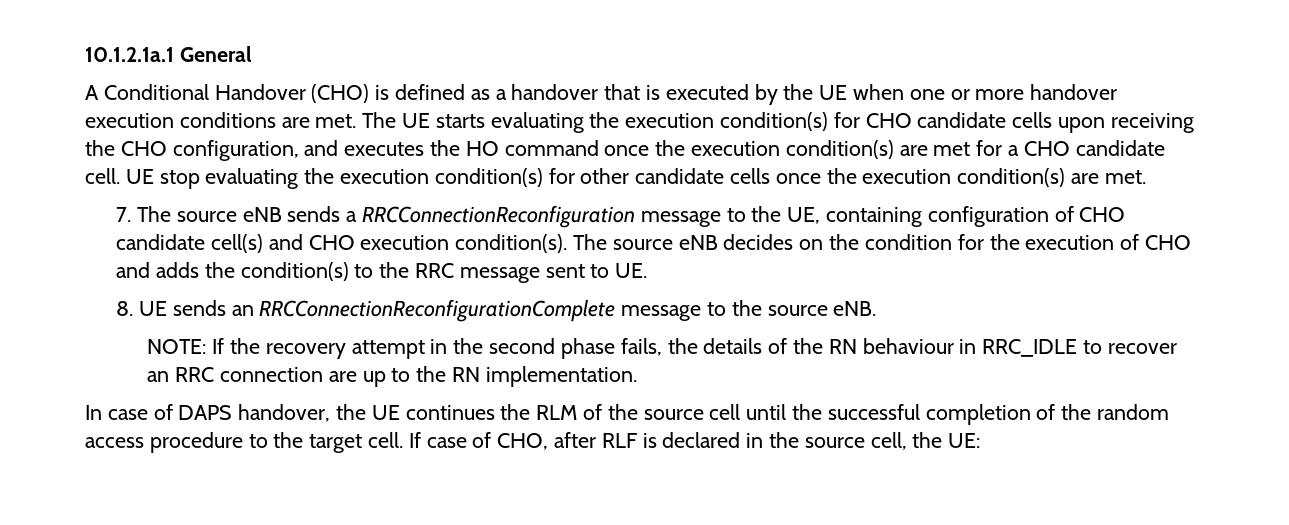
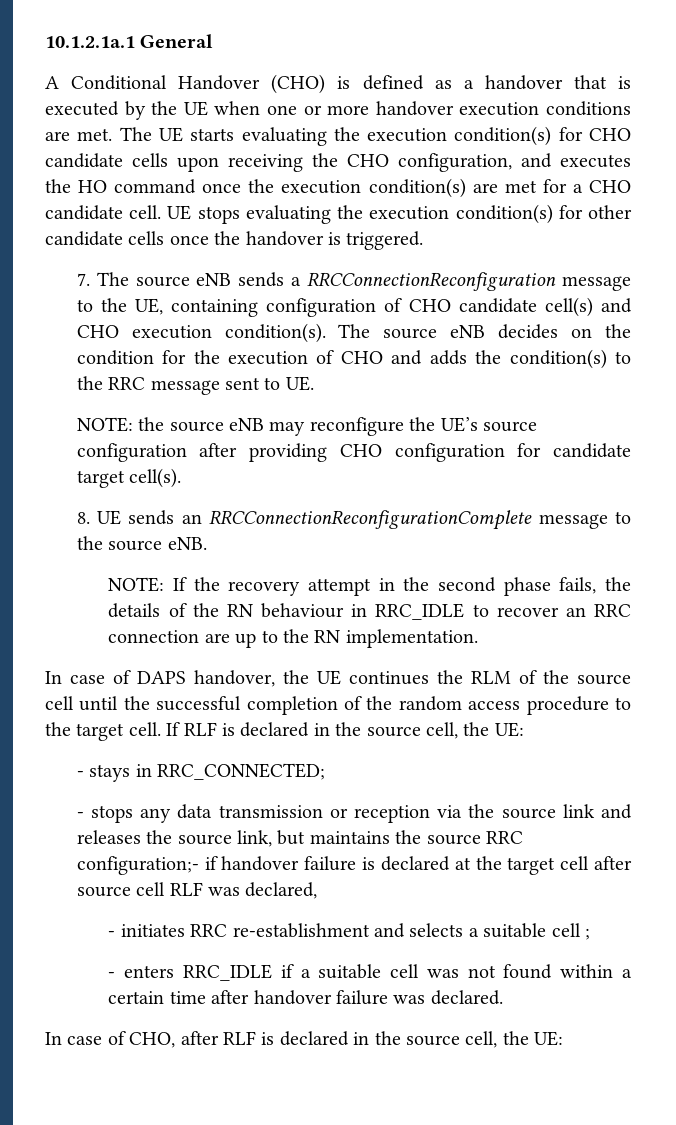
[159,170,200,189] stop -> [197,206,240,224] stops
[862,168,1146,187] execution condition(s) are met. -> [245,231,424,250] handover is triggered.
(648, 270) none -> [76,417,537,436] [76,443,631,462] [76,468,182,488] // NOTE: the source eNB may reconfigure the UE’s source configuration after providing CHO configuration for candidate target cell(s).
(421, 440) none -> [183,722,524,739] [76,763,325,782] [76,804,632,823] [76,830,523,847] [76,856,632,875] [76,882,318,899] [108,923,591,940] [108,964,632,981] [108,990,503,1005] [45,1032,62,1045] RLF is declared in the source cell, the UE: // - stays in RRC_CONNECTED; // - stops any data transmission or reception via the source link and releases the source link, but maintains the source RRC configuration;- if handover failure is declared at the target cell after source cell RLF was declared, // - initiates RRC re-establishment and selects a suitable cell ; // - enters RRC_IDLE if a suitable cell was not found within a certain time after handover failure was declared. // In

